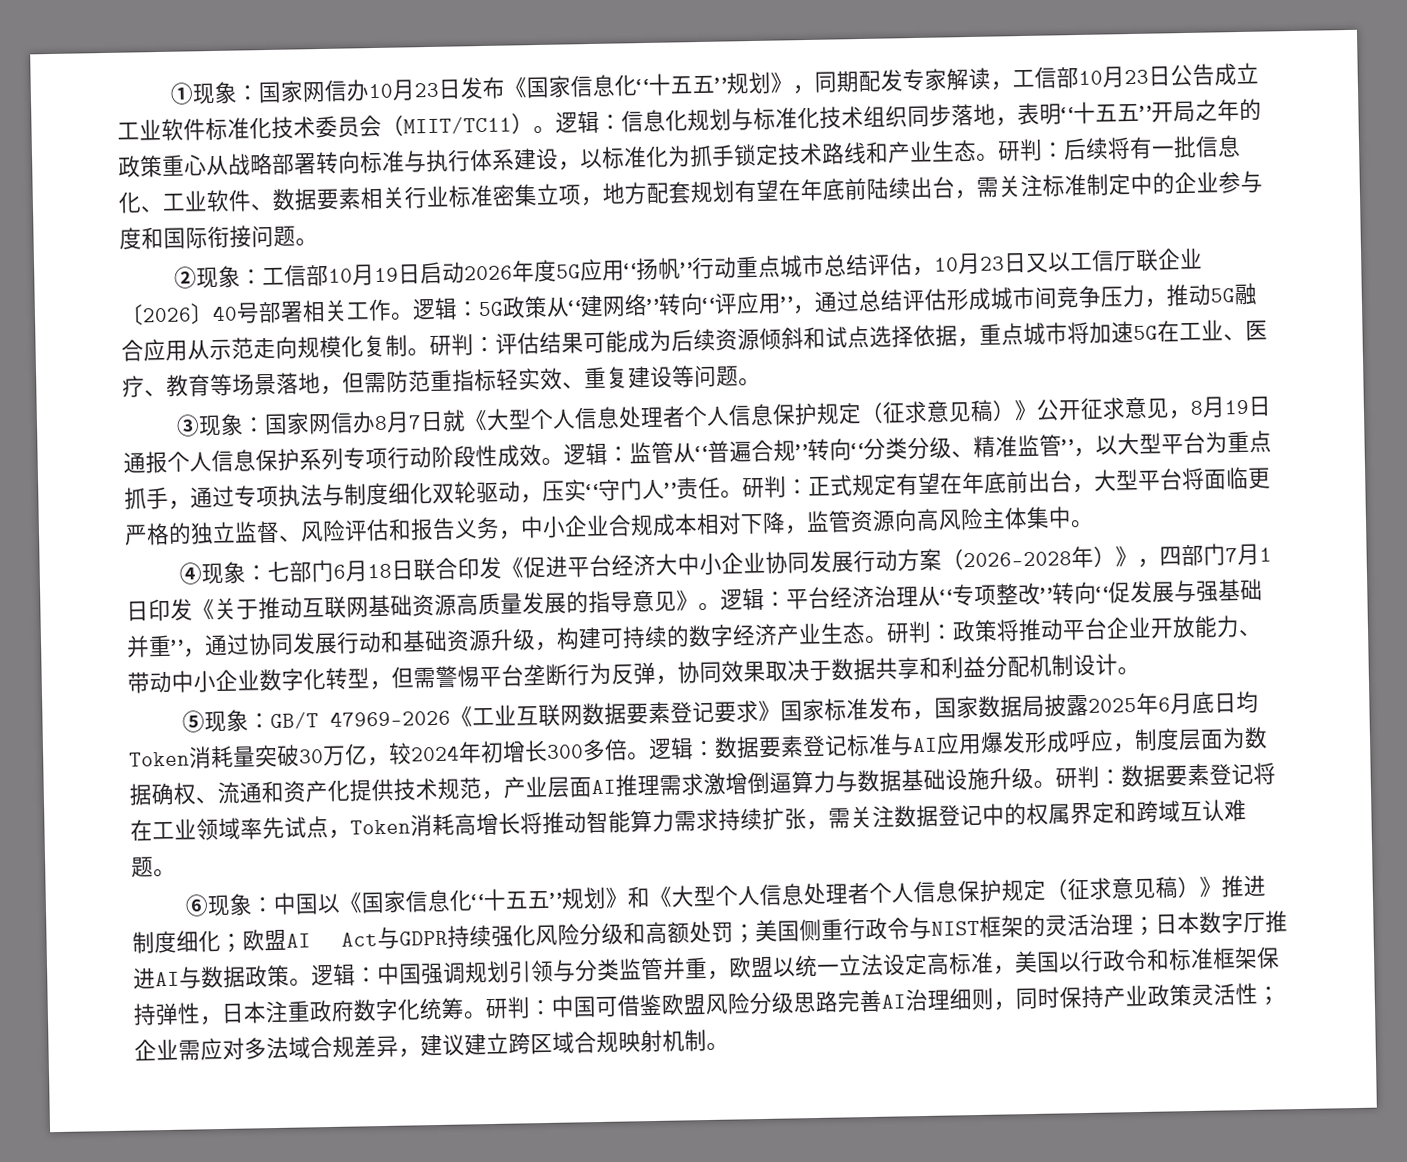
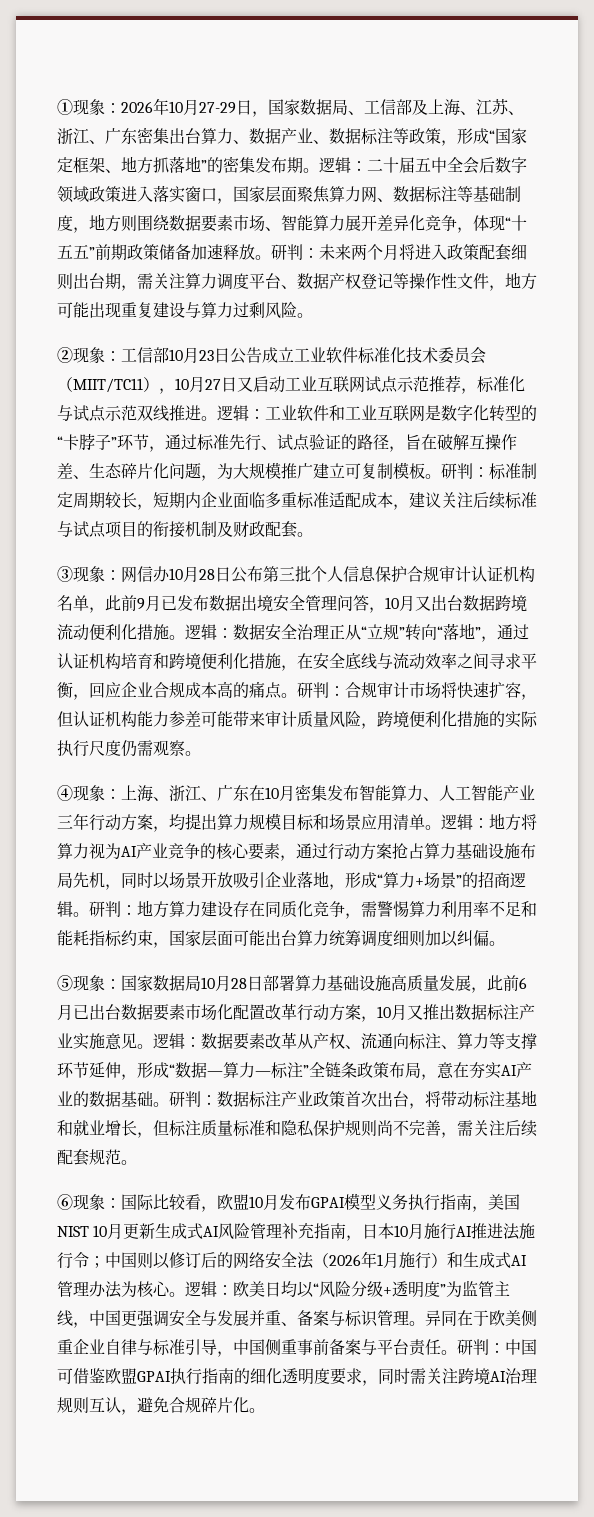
[258,67,1014,104] 国家网信办10月23日发布《国家信息化“十五五”规划》，同期配发专家解读， -> [121,98,524,117] [57,127,527,146] [57,156,527,174] [57,185,521,204] [57,214,527,233] [57,244,527,261] [57,272,537,291] [57,302,313,319] [57,347,121,363] 2026年10月27-29日，国家数据局、工信部及上海、江苏、浙江、广东密集出台算力、数据产业、数据标注等政策，形成“国家定框架、地方抓落地”的密集发布期。逻辑：二十届五中全会后数字领域政策进入落实窗口，国家层面聚焦算力网、数据标注等基础制度，地方则围绕数据要素市场、智能算力展开差异化竞争，体现“十五五”前期政策储备加速释放。研判：未来两个月将进入政策配套细则出台期，需关注算力调度平台、数据产权登记等操作性文件，地方可能出现重复建设与算力过剩风险。 // ②现象：
[533,98,1262,135] [118,135,1241,178] [118,170,1263,214] [119,224,318,250] [174,247,1204,289] [120,282,1257,326] [121,319,1268,362] [122,364,761,398] [176,396,1273,437] [123,430,1272,474] [124,466,1271,510] [124,506,1094,546] [179,543,1273,585] [126,578,1263,622] [126,615,1262,658] [127,653,1140,694] [182,690,1260,733] [129,726,1268,769] [129,762,1276,806] [130,798,1247,841] [131,856,176,878] [185,874,1267,917] [132,910,1288,954] [133,946,1280,990] [133,997,465,1026] 。逻辑：信息化规划与标准化技术组织同步落地，表明“十五五”开局之年的政策重心从战略部署转向标准与执行体系建设，以标准化为抓手锁定技术路线和产业生态。研判：后续将有一批信息化、工业软件、数据要素相关行业标准密集立项，地方配套规划有望在年底前陆续出台，需关注标准制定中的企业参与度和国际衔接问题。 // ②现象：工信部10月19日启动2026年度5G应用“扬帆”行动重点城市总结评估，10月23日又以工信厅联企业〔2026〕40号部署相关工作。逻辑：5G政策从“建网络”转向“评应用”，通过总结评估形成城市间竞争压力，推动5G融合应用从示范走向规模化复制。研判：评估结果可能成为后续资源倾斜和试点选择依据，重点城市将加速5G在工业、医疗、教育等场景落地，但需防范重指标轻实效、重复建设等问题。 // ③现象：国家网信办8月7日就《大型个人信息处理者个人信息保护规定（征求意见稿）》公开征求意见，8月19日通报个人信息保护系列专项行动阶段性成效。逻辑：监管从“普遍合规”转向“分类分级、精准监管”，以大型平台为重点抓手，通过专项执法与制度细化双轮驱动，压实“守门人”责任。研判：正式规定有望在年底前出台，大型平台将面临更严格的独立监督、风险评估和报告义务，中小企业合规成本相对下降，监管资源向高风险主体集中。 // ④现象：七部门6月18日联合印发《促进平台经济大中小企业协同发展行动方案（2026—2028年）》，四部门7月1日印发《关于推动互联网基础资源高质量发展的指导意见》。逻辑：平台经济治理从“专项整改”转向“促发展与强基础并重”，通过协同发展行动和基础资源升级，构建可持续的数字经济产业生态。研判：政策将推动平台企业开放能力、带动中小企业数字化转型，但需警惕平台垄断行为反弹，协同效果取决于数据共享和利益分配机制设计。 // ⑤现象：GB/T 47969-2026《工业互联网数据要素登记要求》国家标准发布，国家数据局披露2025年6月底日均Token消耗量突破30万亿，较2024年初增长300多倍。逻辑：数据要素登记标准与AI应用爆发形成呼应，制度层面为数据确权、流通和资产化提供技术规范，产业层面AI推理需求激增倒逼算力与数据基础设施升级。研判：数据要素登记将在工业领域率先试点，Token消耗高增长将推动智能算力需求持续扩张，需关注数据登记中的权属界定和跨域互认难题。 // ⑥现象：中国以《国家信息化“十五五”规划》和《大型个人信息处理者个人信息保护规定（征求意见稿）》推进制度细化；欧盟AI Act与GDPR持续强化风险分级和高额处罚；美国侧重行政令与NIST框架的灵活治理；日本数字厅推进AI与数据政策。逻辑：中国强调规划引领与分类监管并重，欧盟以统一立法设定高标准，美国以行政令和标准框架保持弹性，日本注重政府数字化统筹 -> [159,375,525,394] [57,405,537,422] [57,433,517,452] [57,462,537,481] [57,492,537,510] [57,521,313,538] [57,565,535,583] [57,595,527,613] [57,623,529,642] [57,652,537,671] [57,681,537,700] [57,710,538,729] [57,740,201,757] [57,784,535,802] [57,813,537,832] [57,843,536,861] [57,871,526,890] [57,900,537,919] [57,930,505,948] [57,974,527,993] [57,1003,535,1022] [57,1032,537,1050] [57,1062,532,1080] [57,1090,537,1109] [57,1120,537,1138] [57,1149,137,1166] [57,1193,520,1212] [57,1223,536,1241] [57,1251,527,1269] [57,1280,510,1298] [57,1310,537,1328] [57,1339,441,1357] ，10月27日又启动工业互联网试点示范推荐，标准化与试点示范双线推进。逻辑：工业软件和工业互联网是数字化转型的“卡脖子”环节，通过标准先行、试点验证的路径，旨在破解互操作差、生态碎片化问题，为大规模推广建立可复制模板。研判：标准制定周期较长，短期内企业面临多重标准适配成本，建议关注后续标准与试点项目的衔接机制及财政配套。 // ③现象：网信办10月28日公布第三批个人信息保护合规审计认证机构名单，此前9月已发布数据出境安全管理问答，10月又出台数据跨境流动便利化措施。逻辑：数据安全治理正从“立规”转向“落地”，通过认证机构培育和跨境便利化措施，在安全底线与流动效率之间寻求平衡，回应企业合规成本高的痛点。研判：合规审计市场将快速扩容，但认证机构能力参差可能带来审计质量风险，跨境便利化措施的实际执行尺度仍需观察。 // ④现象：上海、浙江、广东在10月密集发布智能算力、人工智能产业三年行动方案，均提出算力规模目标和场景应用清单。逻辑：地方将算力视为AI产业竞争的核心要素，通过行动方案抢占算力基础设施布局先机，同时以场景开放吸引企业落地，形成“算力+场景”的招商逻辑。研判：地方算力建设存在同质化竞争，需警惕算力利用率不足和能耗指标约束，国家层面可能出台算力统筹调度细则加以纠偏。 // ⑤现象：国家数据局10月28日部署算力基础设施高质量发展，此前6月已出台数据要素市场化配置改革行动方案，10月又推出数据标注产业实施意见。逻辑：数据要素改革从产权、流通向标注、算力等支撑环节延伸，形成“数据—算力—标注”全链条政策布局，意在夯实AI产业的数据基础。研判：数据标注产业政策首次出台，将带动标注基地和就业增长，但标注质量标准和隐私保护规则尚不完善，需关注后续配套规范。 // ⑥现象：国际比较看，欧盟10月发布GPAI模型义务执行指南，美国NIST 10月更新生成式AI风险管理补充指南，日本10月施行AI推进法施行令；中国则以修订后的网络安全法（2026年1月施行）和生成式AI管理办法为核心。逻辑：欧美日均以“风险分级+透明度”为监管主线，中国更强调安全与发展并重、备案与标识管理。异同在于欧美侧重企业自律与标准引导，中国侧重事前备案与平台责任
[705,982,1280,1016] [134,1029,707,1061] 风险分级思路完善AI治理细则，同时保持产业政策灵活性；企业需应对多法域合规差异，建议建立跨区域合规映射机制 -> [137,1368,537,1386] [57,1397,249,1415] GPAI执行指南的细化透明度要求，同时需关注跨境AI治理规则互认，避免合规碎片化

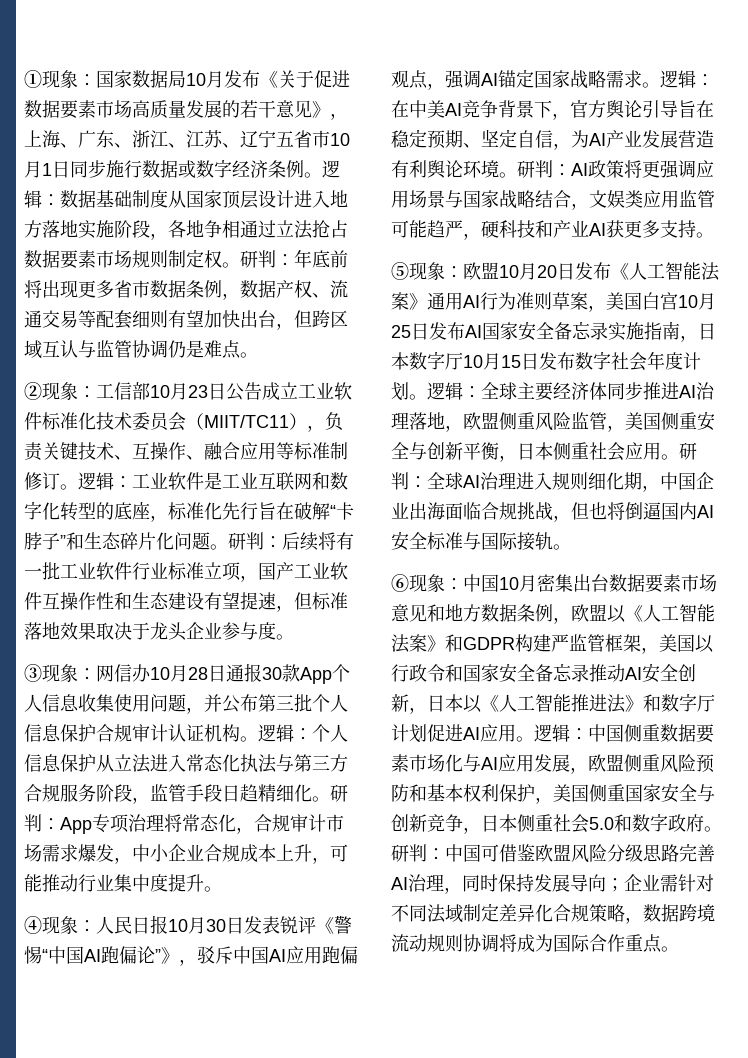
[121,98,524,117] [57,127,527,146] [57,156,527,174] [57,185,521,204] [57,214,527,233] [57,244,527,261] [57,272,537,291] [57,302,297,319] 2026年10月27-29日，国家数据局、工信部及上海、江苏、浙江、广东密集出台算力、数据产业、数据标注等政策，形成“国家定框架、地方抓落地”的密集发布期。逻辑：二十届五中全会后数字领域政策进入落实窗口，国家层面聚焦算力网、数据标注等基础制度，地方则围绕数据要素市场、智能算力展开差异化竞争，体现“十五五”前期政策储备加速释放。研判：未来两个月将进入政策配套细则出台期，需关注算力调度平台、数据产权登记等操作性文件，地方可能出现重复建设与算力过剩风险 -> [96,70,350,88] [24,100,348,120] [24,130,350,148] [24,159,340,178] [24,190,348,209] [24,220,348,240] [24,249,348,269] [24,280,348,300] [24,310,348,330] [24,340,241,359] 国家数据局10月发布《关于促进数据要素市场高质量发展的若干意见》，上海、广东、浙江、江苏、辽宁五省市10月1日同步施行数据或数字经济条例。逻辑：数据基础制度从国家顶层设计进入地方落地实施阶段，各地争相通过立法抢占数据要素市场规则制定权。研判：年底前将出现更多省市数据条例，数据产权、流通交易等配套细则有望加快出台，但跨区域互认与监管协调仍是难点
[175,375,525,394] [57,405,201,422] 10月27日又启动工业互联网试点示范推荐，标准化与试点示范双线推进 -> [325,412,343,431] [24,442,348,461] [24,472,60,490] 负责关键技术、互操作、融合应用等标准制修订
[329,405,441,422] 和工业互联网是 -> [204,472,330,490] 是工业互联网和
[57,433,517,452] [57,462,537,481] [57,492,537,510] [57,521,297,538] “卡脖子”环节，通过标准先行、试点验证的路径，旨在破解互操作差、生态碎片化问题，为大规模推广建立可复制模板。研判：标准制定周期较长，短期内企业面临多重标准适配成本，建议关注后续标准与试点项目的衔接机制及财政配套 -> [114,502,354,522] [24,532,354,551] [24,562,348,582] [24,592,348,612] [24,622,276,641] 底座，标准化先行旨在破解“卡脖子”和生态碎片化问题。研判：后续将有一批工业软件行业标准立项，国产工业软件互操作性和生态建设有望提速，但标准落地效果取决于龙头企业参与度
(231, 574) none -> [226,663,350,684] [24,694,222,714] 通报30款App个人信息收集使用问题，并
[57,595,527,613] [57,623,529,642] [57,652,537,671] [57,681,537,700] [57,710,538,729] [57,740,201,757] [57,784,535,802] [57,813,537,832] [57,843,536,861] [57,871,526,890] [57,900,537,919] [57,930,505,948] [57,974,527,993] [57,1003,535,1022] [57,1032,537,1050] [57,1062,532,1080] [57,1090,537,1109] [57,1120,537,1138] [57,1149,137,1166] [57,1193,520,1212] [57,1223,536,1241] [57,1251,527,1269] [57,1280,510,1298] [57,1310,537,1328] [57,1339,441,1357] 名单，此前9月已发布数据出境安全管理问答，10月又出台数据跨境流动便利化措施。逻辑：数据安全治理正从“立规”转向“落地”，通过认证机构培育和跨境便利化措施，在安全底线与流动效率之间寻求平衡，回应企业合规成本高的痛点。研判：合规审计市场将快速扩容，但认证机构能力参差可能带来审计质量风险，跨境便利化措施的实际执行尺度仍需观察。 // ④现象：上海、浙江、广东在10月密集发布智能算力、人工智能产业三年行动方案，均提出算力规模目标和场景应用清单。逻辑：地方将算力视为AI产业竞争的核心要素，通过行动方案抢占算力基础设施布局先机，同时以场景开放吸引企业落地，形成“算力+场景”的招商逻辑。研判：地方算力建设存在同质化竞争，需警惕算力利用率不足和能耗指标约束，国家层面可能出台算力统筹调度细则加以纠偏。 // ⑤现象：国家数据局10月28日部署算力基础设施高质量发展，此前6月已出台数据要素市场化配置改革行动方案，10月又推出数据标注产业实施意见。逻辑：数据要素改革从产权、流通向标注、算力等支撑环节延伸，形成“数据—算力—标注”全链条政策布局，意在夯实AI产业的数据基础。研判：数据标注产业政策首次出台，将带动标注基地和就业增长，但标注质量标准和隐私保护规则尚不完善，需关注后续配套规范。 // ⑥现象：国际比较看，欧盟10月发布GPAI模型义务执行指南，美国NIST 10月更新生成式AI风险管理补充指南，日本10月施行AI推进法施行令；中国则以修订后的网络安全法（2026年1月施行）和生成式AI管理办法为核心。逻辑：欧美日均以“风险分级+透明度”为监管主线，中国更强调安全与发展并重、备案与标识管理。异同在于欧美侧重企业自律与标准引导，中国侧重事前备案与平台责任 -> [240,724,348,742] [24,754,348,773] [24,784,348,804] [24,814,344,834] [24,844,348,864] [24,874,222,892] [24,915,352,934] [24,946,358,966] [391,69,714,90] [391,100,714,120] [391,129,714,150] [391,160,714,179] [391,190,715,210] [391,220,714,240] [391,262,720,281] [391,292,716,312] [391,321,716,342] [391,351,701,371] [391,382,715,401] [391,411,715,432] [391,442,697,462] [391,472,714,492] [391,502,714,522] [391,531,571,551] [391,574,717,593] [391,604,715,624] [391,634,714,654] [391,663,696,683] [391,693,715,714] [391,724,714,743] [391,754,714,774] [391,783,715,804] [391,813,704,834] 。逻辑：个人信息保护从立法进入常态化执法与第三方合规服务阶段，监管手段日趋精细化。研判：App专项治理将常态化，合规审计市场需求爆发，中小企业合规成本上升，可能推动行业集中度提升。 // ④现象：人民日报10月30日发表锐评《警惕“中国AI跑偏论”》，驳斥中国AI应用跑偏观点，强调AI锚定国家战略需求。逻辑：在中美AI竞争背景下，官方舆论引导旨在稳定预期、坚定自信，为AI产业发展营造有利舆论环境。研判：AI政策将更强调应用场景与国家战略结合，文娱类应用监管可能趋严，硬科技和产业AI获更多支持。 // ⑤现象：欧盟10月20日发布《人工智能法案》通用AI行为准则草案，美国白宫10月25日发布AI国家安全备忘录实施指南，日本数字厅10月15日发布数字社会年度计划。逻辑：全球主要经济体同步推进AI治理落地，欧盟侧重风险监管，美国侧重安全与创新平衡，日本侧重社会应用。研判：全球AI治理进入规则细化期，中国企业出海面临合规挑战，但也将倒逼国内AI安全标准与国际接轨。 // ⑥现象：中国10月密集出台数据要素市场意见和地方数据条例，欧盟以《人工智能法案》和GDPR构建严监管框架，美国以行政令和国家安全备忘录推动AI安全创新，日本以《人工智能推进法》和数字厅计划促进AI应用。逻辑：中国侧重数据要素市场化与AI应用发展，欧盟侧重风险预防和基本权利保护，美国侧重国家安全与创新竞争，日本侧重社会5.0和数字政府
[137,1368,537,1386] [57,1397,249,1415] GPAI执行指南的细化透明度要求，同时需关注跨境AI治理规则互认，避免合规碎片化 -> [571,843,715,863] [391,874,714,894] [391,903,715,924] [391,934,662,953] 风险分级思路完善AI治理，同时保持发展导向；企业需针对不同法域制定差异化合规策略，数据跨境流动规则协调将成为国际合作重点

